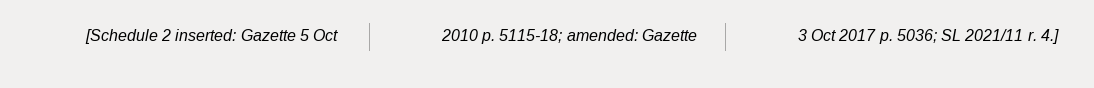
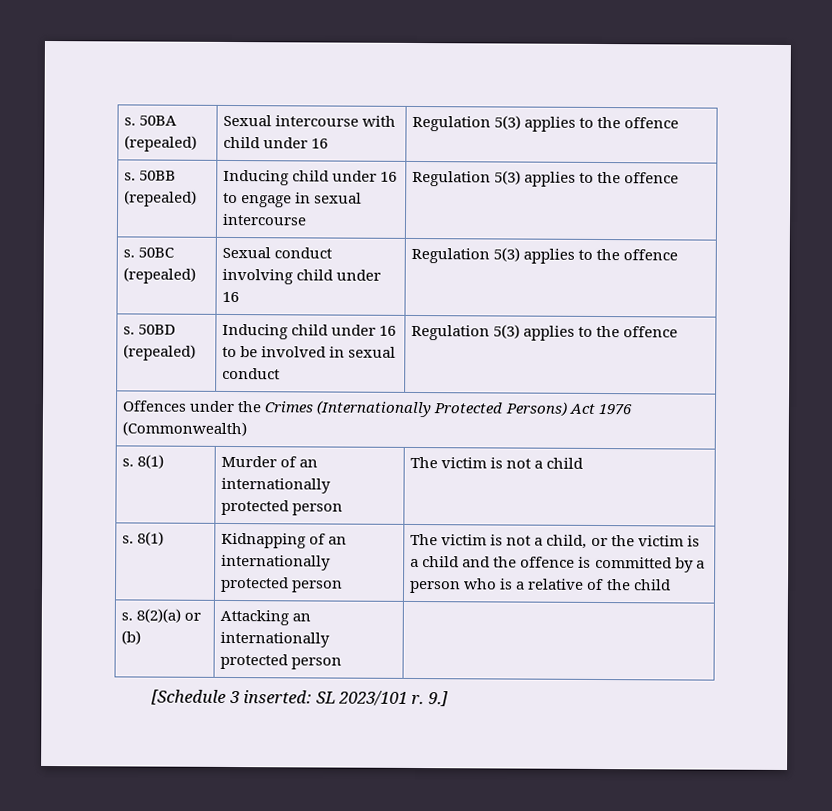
[84,29,1060,44] [Schedule 2 inserted: Gazette 5 Oct 2010 p. 5115-18; amended: Gazette 3 Oct 2017 p. 5036; SL 2021/11 r. 4.] -> [124,115,178,126] [124,135,198,152] [223,114,397,127] [223,136,329,149] [412,115,680,132] [124,170,177,181] [124,190,198,207] [223,169,398,186] [223,192,363,208] [222,213,308,226] [412,170,680,187] [123,247,175,258] [123,267,197,284] [222,246,333,259] [222,268,382,285] [222,291,240,303] [411,247,679,264] [123,324,177,335] [123,344,197,361] [222,323,397,340] [222,346,397,358] [222,367,281,380] [411,324,679,341] [122,400,633,418] [122,421,248,437] [122,454,165,469] [221,455,319,468] [221,477,332,494] [221,499,344,516] [410,456,584,469] [122,531,165,546] [221,532,348,549] [221,554,332,571] [220,576,344,593] [410,533,700,549] [410,556,705,573] [409,578,671,594] [121,608,202,623] [121,630,142,645] [220,609,312,626] [220,631,331,648] [220,653,343,670] [151,689,448,707] s. 50BA (repealed) | Sexual intercourse with child under 16 | Regulation 5(3) applies to the offence // s. 50BB (repealed) | Inducing child under 16 to engage in sexual intercourse | Regulation 5(3) applies to the offence // s. 50BC (repealed) | Sexual conduct involving child under 16 | Regulation 5(3) applies to the offence // s. 50BD (repealed) | Inducing child under 16 to be involved in sexual conduct | Regulation 5(3) applies to the offence // Offences under the Crimes (Internationally Protected Persons) Act 1976 (Commonwealth) // s. 8(1) | Murder of an internationally protected person | The victim is not a child // s. 8(1) | Kidnapping of an internationally protected person | The victim is not a child, or the victim is a child and the offence is committed by a person who is a relative of the child // s. 8(2)(a) or (b) | Attacking an internationally protected person | // [Schedule 3 inserted: SL 2023/101 r. 9.]

